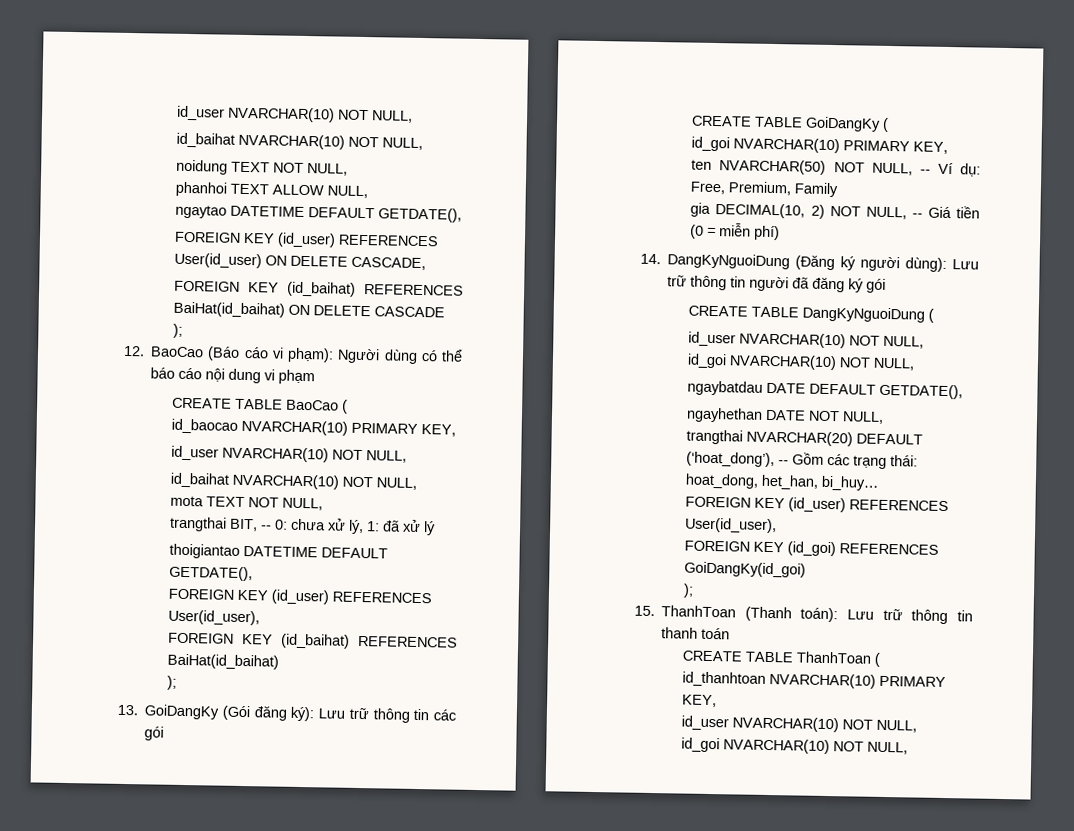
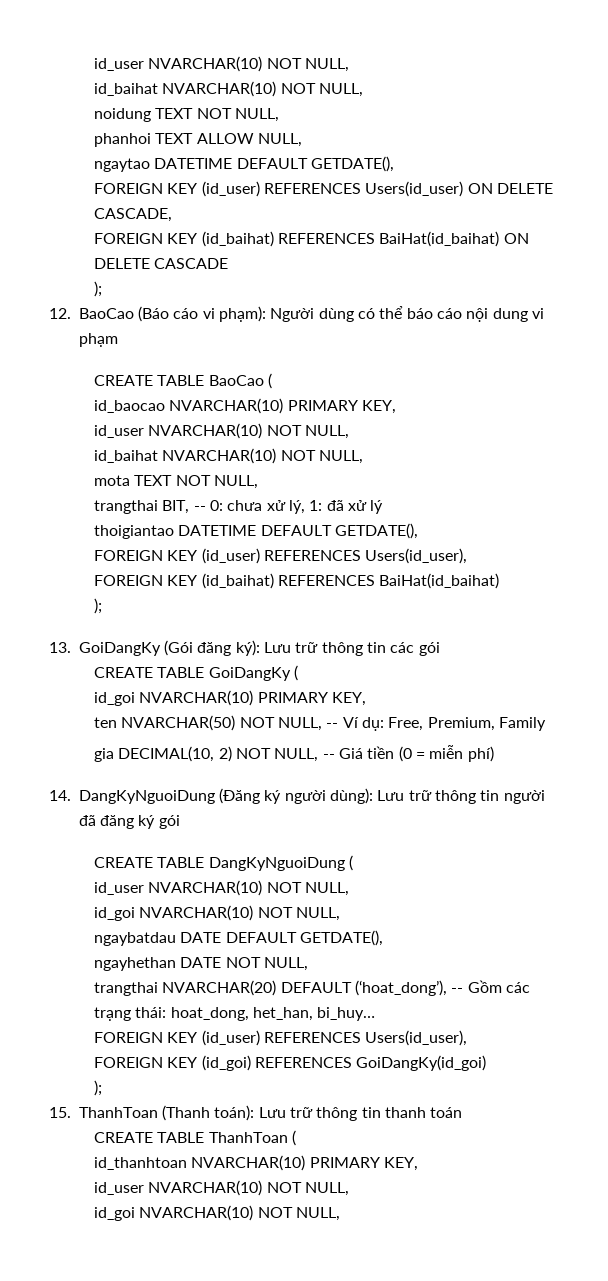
[174,252,263,269] User(id_user) -> [365,181,464,197] Users(id_user)
[168,609,261,626] User(id_user), -> [365,548,468,564] Users(id_user),
[685,517,778,534] User(id_user), -> [365,1030,468,1046] Users(id_user),

